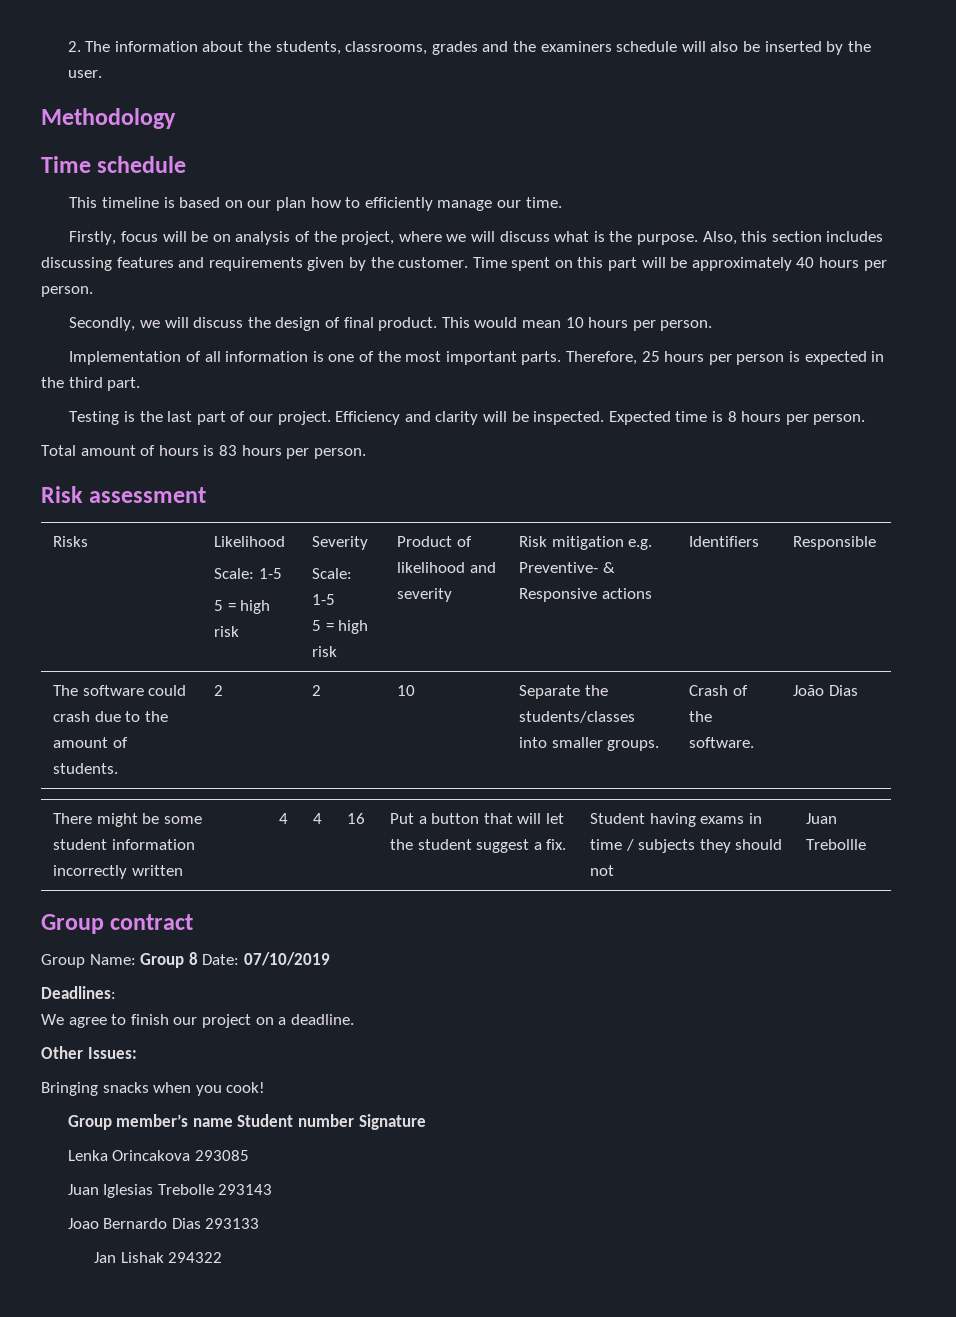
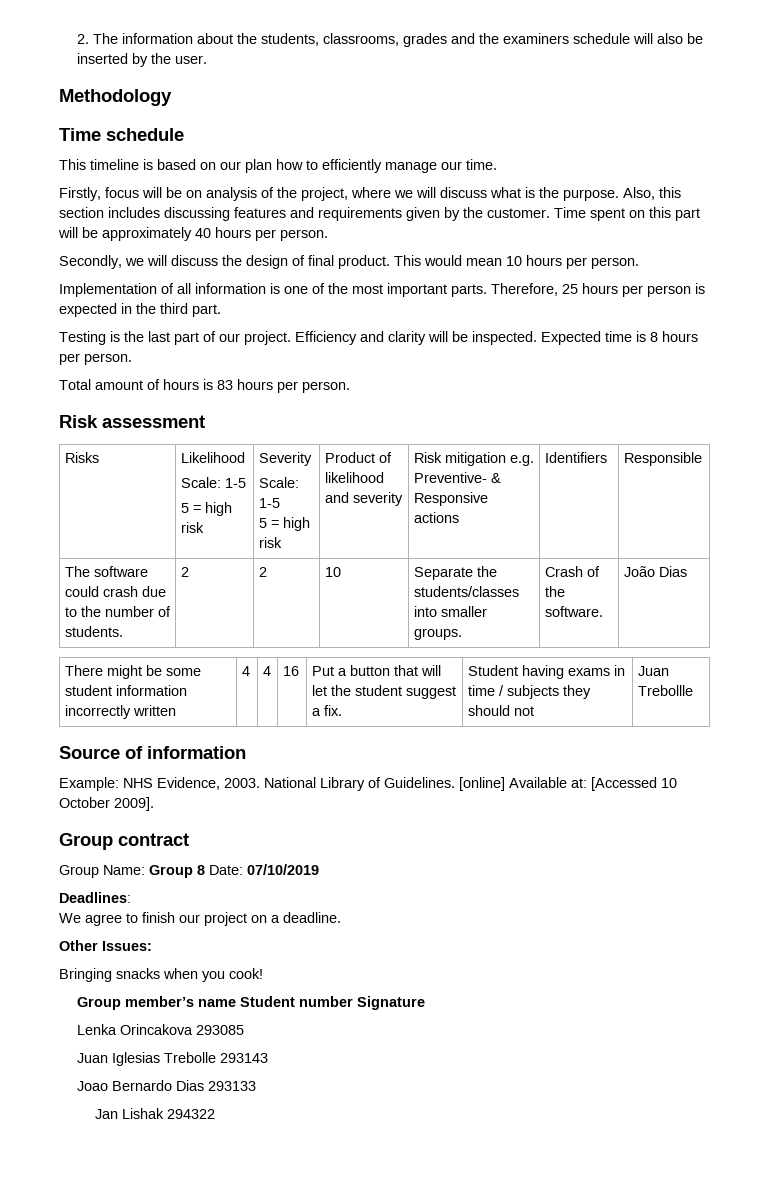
[53,737,109,748] amount -> [104,606,154,617] number
(867, 844) none -> [59,746,246,759] [59,777,677,791] [59,797,154,811] // Source of information // Example: NHS Evidence, 2003. National Library of Guidelines. [online] Available at: [Accessed 10 October 2009].

